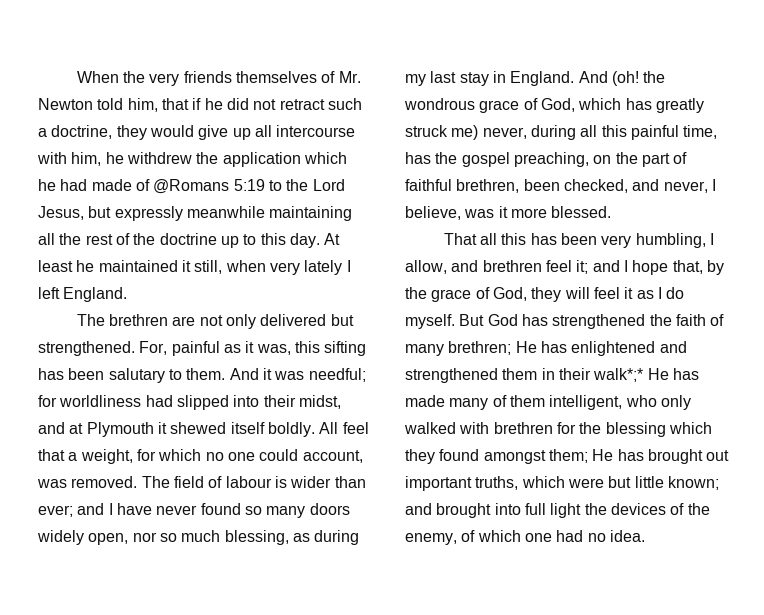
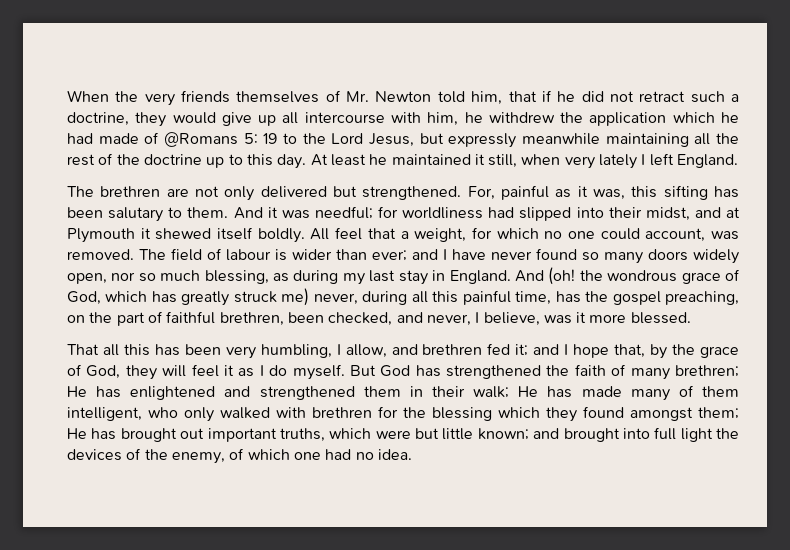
[233,179,265,191] 5:19 -> [243,133,278,144] 5: 19
[545,260,572,272] feel -> [487,343,511,355] fed
[593,368,644,382] walk*;* -> [473,386,510,398] walk;

